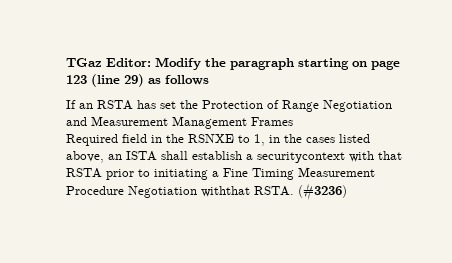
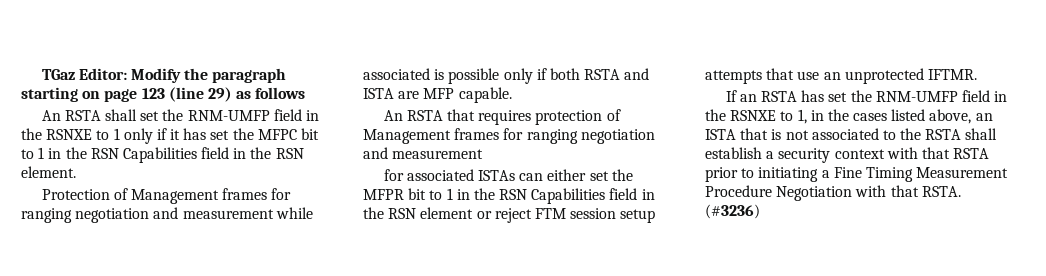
(209, 80) none -> [41,109,319,121] [21,128,320,144] [21,147,304,163] [21,166,76,178] [41,188,292,204] [21,207,313,223] [363,68,650,84] [363,87,512,103] [383,109,621,125] [363,128,655,144] [363,147,484,159] [383,169,633,181] [363,188,655,204] [363,207,656,223] [705,68,977,84] // An RSTA shall set the RNM-UMFP field in the RSNXE to 1 only if it has set the MFPC bit to 1 in the RSN Capabilities field in the RSN element. // Protection of Management frames for ranging negotiation and measurement while associated is possible only if both RSTA and ISTA are MFP capable. // An RSTA that requires protection of Management frames for ranging negotiation and measurement // for associated ISTAs can either set the MFPR bit to 1 in the RSN Capabilities field in the RSN element or reject FTM session setup attempts that use an unprotected IFTMR.
[202,100,392,112] [66,116,293,129] [66,134,118,146] Protection of Range Negotiation and Measurement Management Frames // Required -> [875,91,958,102] RNM-UMFP
(157, 156) none -> [740,128,962,140] that is not associated to the RSTA
[257,152,345,163] securitycontext -> [778,148,885,163] security context
[201,186,250,197] withthat -> [855,185,919,197] with that

